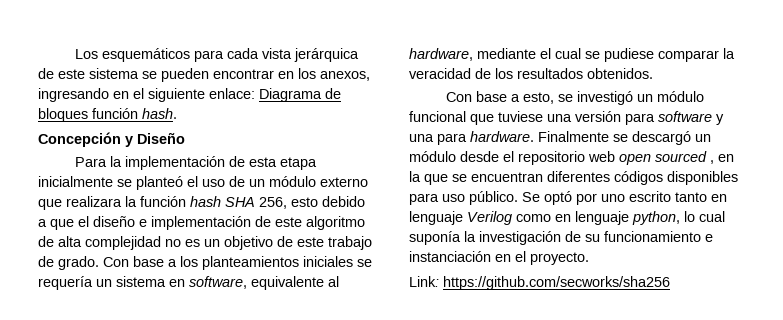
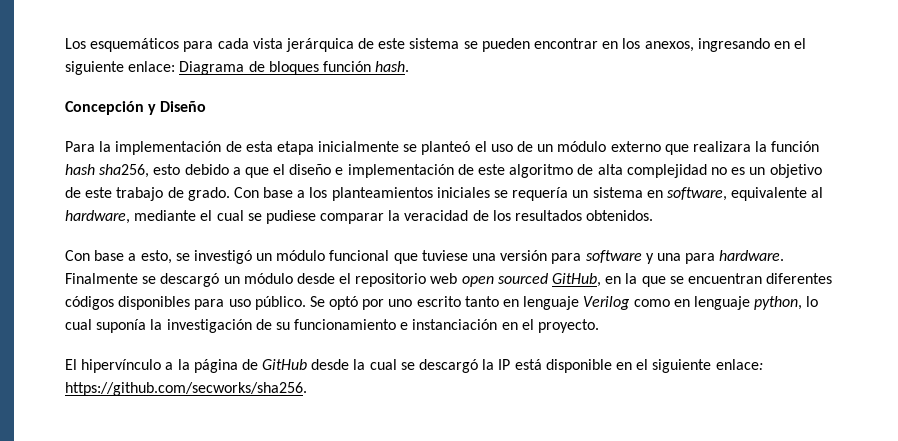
[225,197,287,209] SHA 256, -> [99,164,150,178] sha256,
[710,160,714,164] , -> [552,273,602,287] GitHub,
[409,276,670,290] Link: https://github.com/secworks/sha256 -> [65,359,763,373] [65,382,307,396] El hipervínculo a la página de GitHub desde la cual se descargó la IP está disponible en el siguiente enlace: https://github.com/secworks/sha256.

